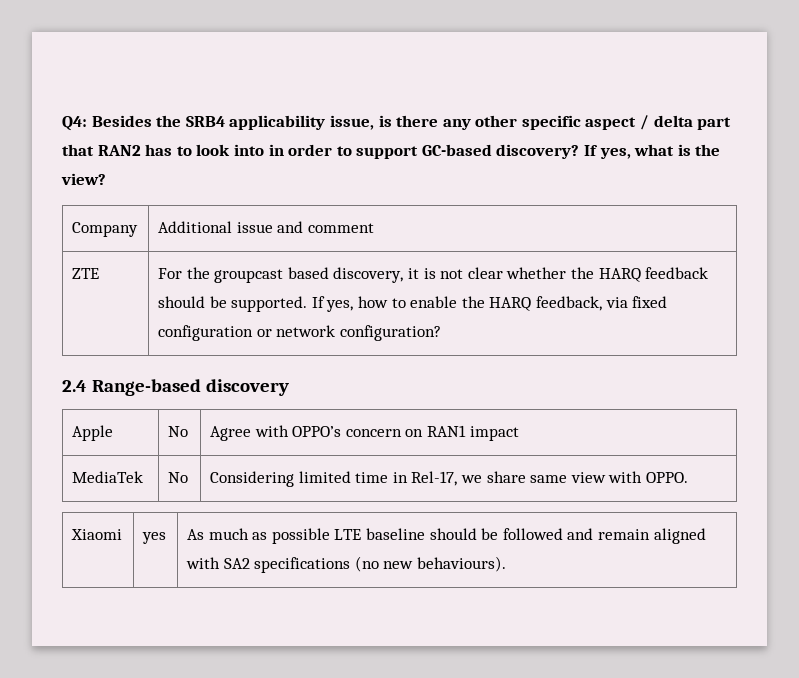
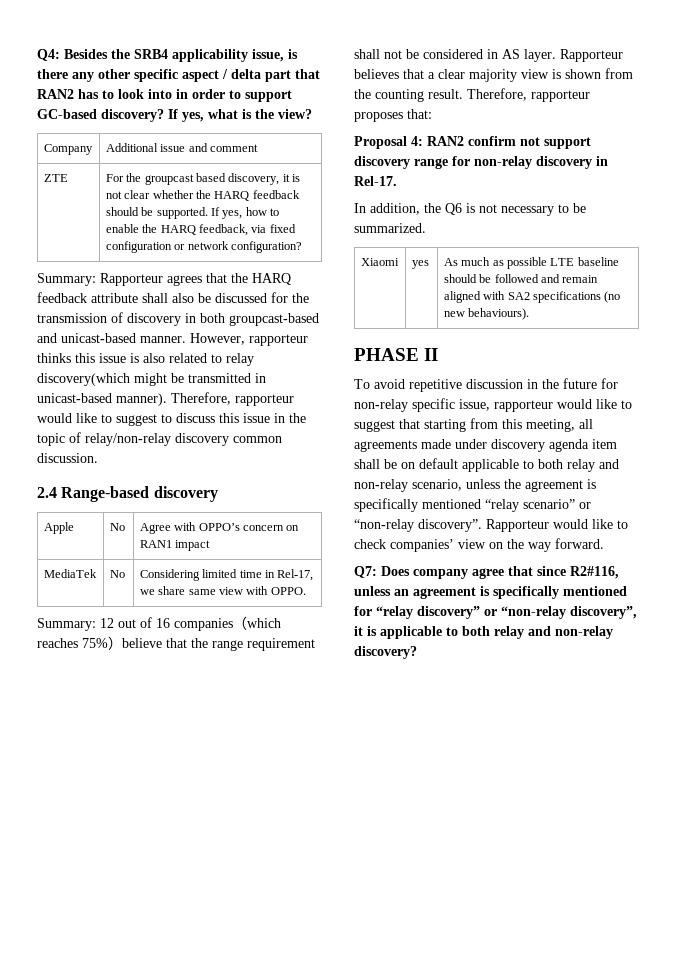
(441, 333) none -> [37,273,291,286] [37,292,309,303] [37,312,319,326] [37,333,308,346] [37,353,254,366] [37,373,266,386] [37,392,294,406] [37,413,306,426] [37,432,282,446] [37,453,98,463] // Summary: Rapporteur agrees that the HARQ feedback attribute shall also be discussed for the transmission of discovery in both groupcast-based and unicast-based manner. However, rapporteur thinks this issue is also related to relay discovery(which might be transmitted in unicast-based manner). Therefore, rapporteur would like to suggest to discuss this issue in the topic of relay/non-relay discovery common discussion.
(688, 477) none -> [37,616,281,631] [37,636,315,651] [354,49,623,62] [354,68,633,82] [354,88,590,102] [354,109,432,122] [354,136,591,149] [354,156,608,169] [354,176,397,186] [354,203,586,216] [354,223,426,233] // Summary: 12 out of 16 companies（which reaches 75%）believe that the range requirement shall not be considered in AS layer. Rapporteur believes that a clear majority view is shown from the counting result. Therefore, rapporteur proposes that: // Proposal 4: RAN2 confirm not support discovery range for non-relay discovery in Rel-17. // In addition, the Q6 is not necessary to be summarized.
(506, 564) none -> [354,348,439,361] [354,378,618,392] [354,398,632,412] [354,418,593,432] [354,439,617,452] [354,458,619,472] [354,479,596,492] [354,498,591,512] [354,519,628,532] [354,538,604,552] [354,566,619,579] [354,586,627,599] [354,606,637,619] [354,626,613,639] [354,646,417,659] // PHASE II // To avoid repetitive discussion in the future for non-relay specific issue, rapporteur would like to suggest that starting from this meeting, all agreements made under discovery agenda item shall be on default applicable to both relay and non-relay scenario, unless the agreement is specifically mentioned “relay scenario” or “non-relay discovery”. Rapporteur would like to check companies’ view on the way forward. // Q7: Does company agree that since R2#116, unless an agreement is specifically mentioned for “relay discovery” or “non-relay discovery”, it is applicable to both relay and non-relay discovery?

